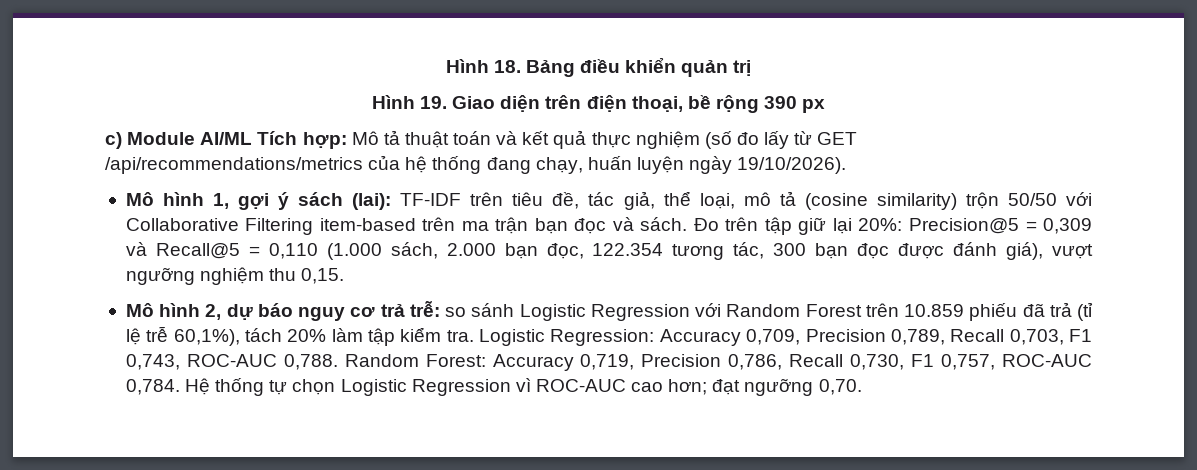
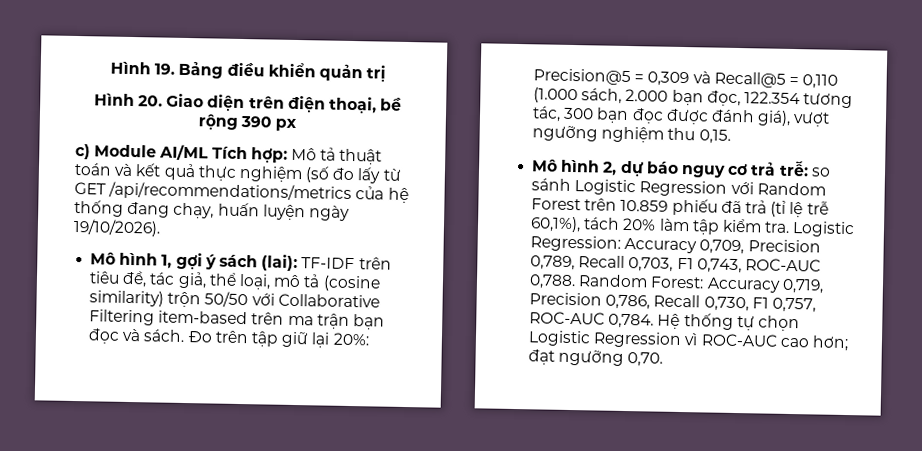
[445,59,521,73] Hình 18. -> [109,61,176,75] Hình 19.
[419,96,447,109] 19. -> [138,95,164,107] 20.

